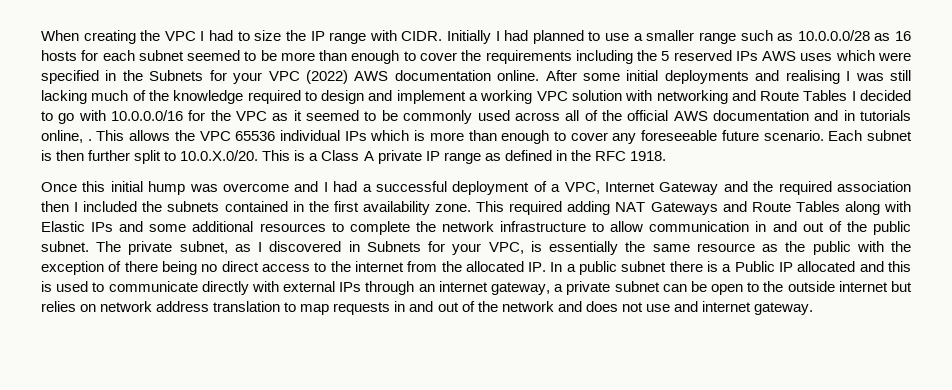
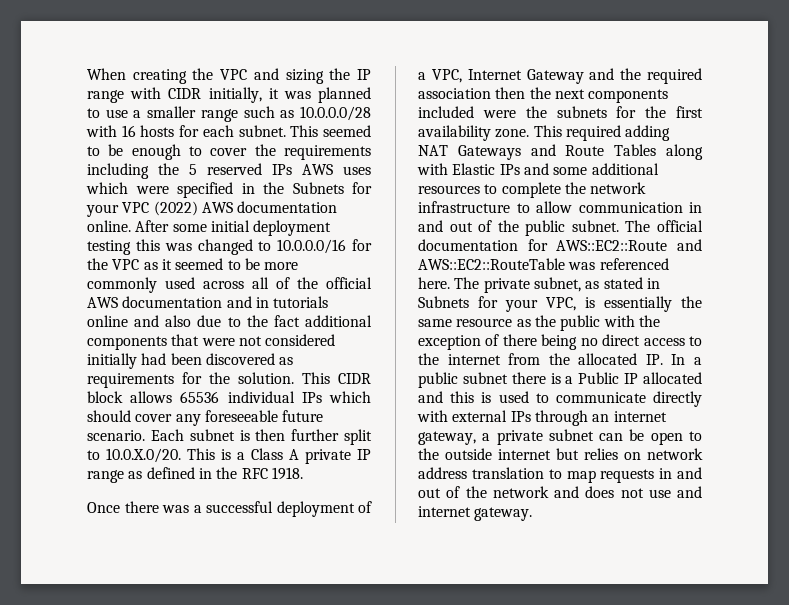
[200,30,529,44] I had to size the IP range with CIDR. Initially I had -> [253,68,372,84] [87,87,311,103] and sizing the IP range with CIDR initially, it was
[874,33,891,41] as -> [86,125,117,137] with
[138,50,348,61] subnet seemed to be more than -> [238,125,371,137] [87,144,124,156] subnet. This seemed to be
[664,70,912,84] [41,90,911,104] [41,110,106,124] deployments and realising I was still lacking much of the knowledge required to design and implement a working VPC solution with networking and Route Tables I decided to go with -> [253,220,332,236] [87,239,272,255] deployment testing this was changed to
(398, 115) none -> [264,262,299,270] more
[41,130,567,144] online, . This allows the VPC 65536 individual IPs which is more than enough to -> [87,315,372,327] [87,334,336,350] [87,353,294,369] [87,372,371,388] [87,391,371,403] [87,410,131,422] online and also due to the fact additional components that were not considered initially had been discovered as requirements for the solution. This CIDR block allows 65536 individual IPs which should
[82,181,358,195] this initial hump was overcome and I had -> [124,501,189,513] there was
[74,201,304,212] I included the subnets contained in -> [529,87,669,103] [418,106,637,118] the next components included were the subnets for
(122, 246) none -> [657,220,703,232] [418,239,702,251] [418,258,669,270] [418,277,480,289] official documentation for AWS::EC2::Route and AWS::EC2::RouteTable was referenced here. The
[258,241,342,252] I discovered -> [603,277,643,289] stated

